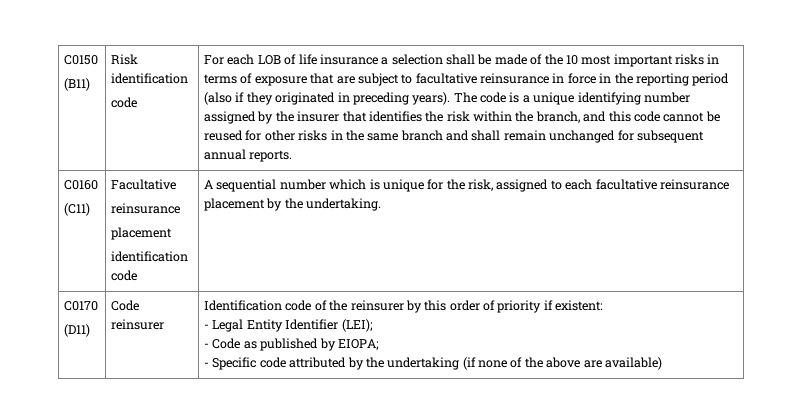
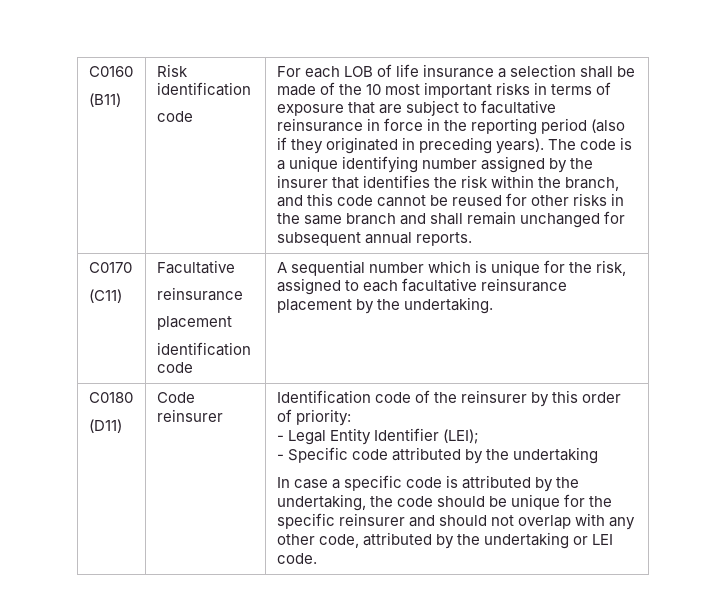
[64,55,99,65] C0150 -> [88,66,133,77] C0160
[64,180,99,190] C0160 -> [88,262,132,273] C0170
[64,301,99,311] C0170 -> [88,392,133,403] C0180
[497,300,604,313] priority if existent: -> [295,409,351,426] priority:
[204,338,379,351] // - Code as published by EIOPA; -> (480, 436) none
[462,357,662,370] (if none of the above are available) -> [276,475,580,492] [276,494,613,511] [276,513,636,530] [276,532,614,549] [276,553,317,564] // In case a specific code is attributed by the undertaking, the code should be unique for the specific reinsurer and should not overlap with any other code, attributed by the undertaking or LEI code.

